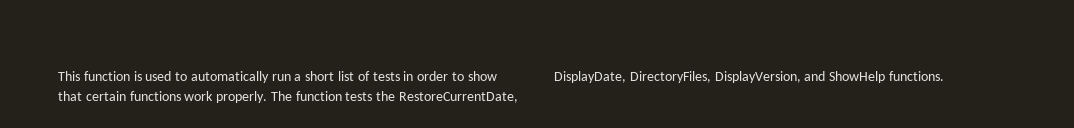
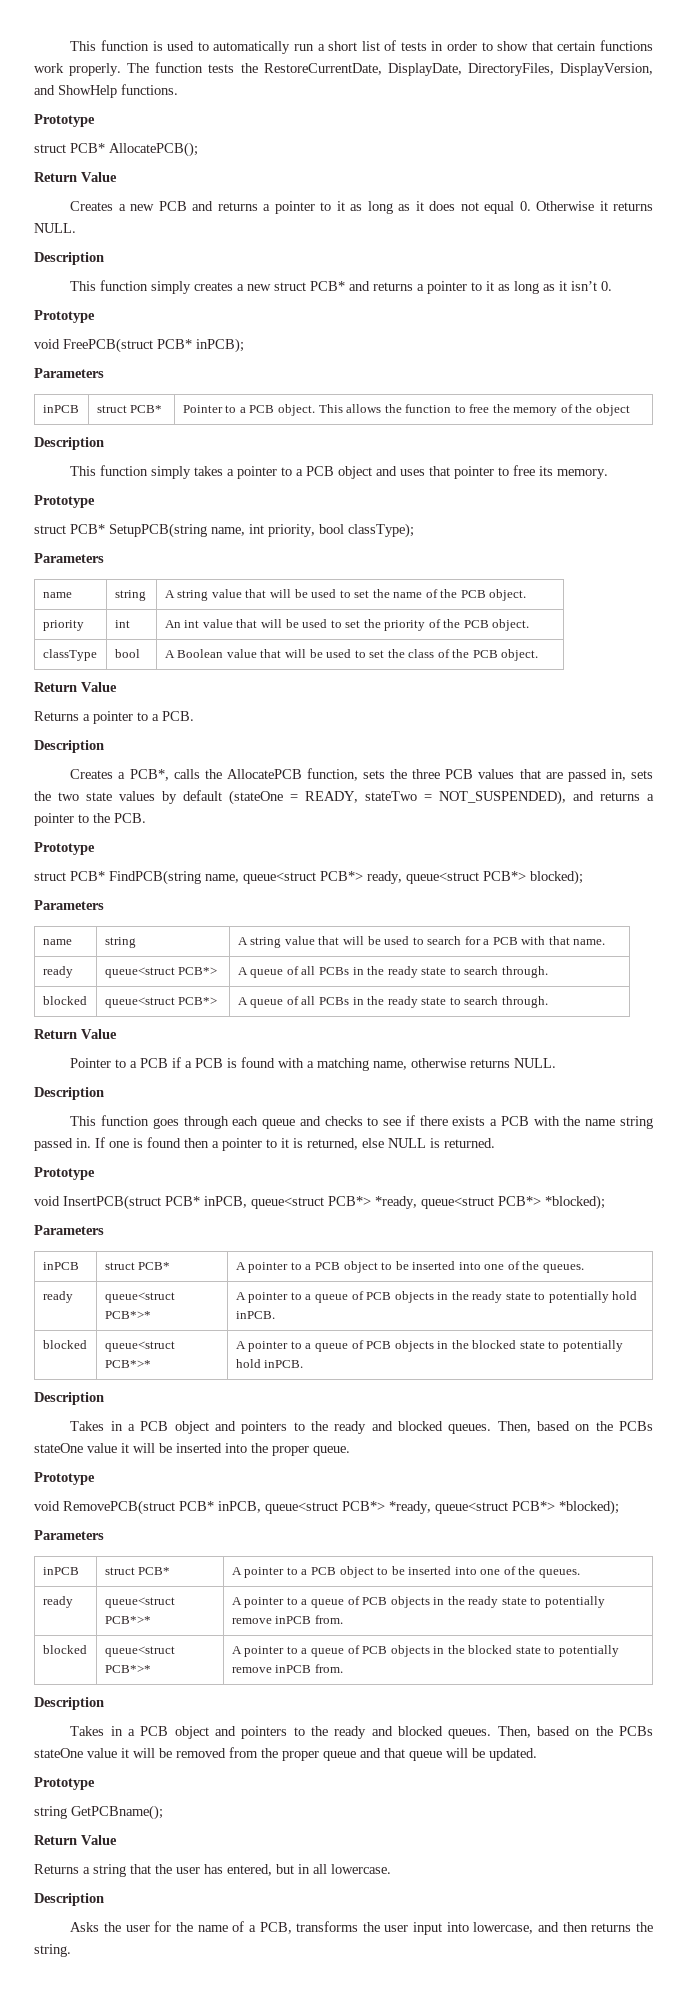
(944, 76) none -> [34,114,95,127] [34,142,198,157] [34,172,117,182] [70,201,654,214] [34,223,76,233] [34,252,104,265] [70,280,613,294] [34,310,95,323] [34,338,244,353] [34,368,104,378] [42,405,79,413] [96,405,163,413] [182,404,630,416] [34,437,104,450] [70,465,609,479] [34,495,95,508] [34,523,414,538] [34,553,104,563] [42,592,72,598] [114,590,146,601] [164,589,527,601] [42,620,84,631] [114,620,130,628] [164,619,530,631] [42,649,97,661] [114,649,140,658] [164,649,539,661] [34,682,117,692] [34,711,194,724] [34,740,104,753] [70,768,653,782] [34,790,654,805] [34,813,146,826] [34,842,95,855] [34,870,583,885] [34,900,104,910] [42,939,72,945] [104,937,136,948] [237,936,606,948] [42,966,73,978] [104,967,218,978] [237,966,548,978] [42,996,87,1005] [104,997,218,1008] [237,996,548,1008] [34,1029,117,1039] [70,1057,557,1071] [34,1087,104,1100] [70,1115,653,1129] [34,1137,495,1151] [34,1167,95,1180] [34,1195,605,1210] [34,1225,104,1235] [42,1262,79,1270] [104,1262,171,1270] [235,1261,584,1273] [42,1291,73,1303] [104,1292,175,1303] [104,1311,151,1319] [235,1291,638,1303] [235,1311,275,1319] [42,1340,87,1349] [104,1341,175,1352] [104,1360,151,1368] [235,1340,623,1352] [235,1359,304,1368] [34,1392,104,1405] [70,1421,653,1434] [34,1443,350,1456] [34,1472,95,1485] [34,1500,619,1515] [34,1530,104,1540] [42,1567,79,1575] [104,1567,171,1575] [231,1566,580,1578] [42,1596,73,1608] [104,1597,175,1608] [104,1616,151,1624] [231,1596,605,1608] [231,1615,343,1624] [42,1645,87,1654] [104,1646,175,1657] [104,1665,151,1673] [231,1645,619,1657] [231,1664,343,1673] [34,1697,104,1710] [70,1726,653,1739] [34,1747,537,1761] [34,1777,95,1790] [34,1805,163,1820] [34,1835,117,1845] [34,1864,391,1877] [34,1893,104,1906] [70,1921,653,1935] [34,1944,71,1957] // Prototype // struct PCB* AllocatePCB(); // Return Value // Creates a new PCB and returns a pointer to it as long as it does not equal 0. Otherwise it returns NULL. // Description // This function simply creates a new struct PCB* and returns a pointer to it as long as it isn’t 0. // Prototype // void FreePCB(struct PCB* inPCB); // Parameters // inPCB | struct PCB* | Pointer to a PCB object. This allows the function to free the memory of the object // Description // This function simply takes a pointer to a PCB object and uses that pointer to free its memory. // Prototype // struct PCB* SetupPCB(string name, int priority, bool classType); // Parameters // name | string | A string value that will be used to set the name of the PCB object. // priority | int | An int value that will be used to set the priority of the PCB object. // classType | bool | A Boolean value that will be used to set the class of the PCB object. // Return Value // Returns a pointer to a PCB. // Description // Creates a PCB*, calls the AllocatePCB function, sets the three PCB values that are passed in, sets the two state values by default (stateOne = READY, stateTwo = NOT_SUSPENDED), and returns a pointer to the PCB. // Prototype // struct PCB* FindPCB(string name, queue<struct PCB*> ready, queue<struct PCB*> blocked); // Parameters // name | string | A string value that will be used to search for a PCB with that name. // ready | queue<struct PCB*> | A queue of all PCBs in the ready state to search through. // blocked | queue<struct PCB*> | A queue of all PCBs in the ready state to search through. // Return Value // Pointer to a PCB if a PCB is found with a matching name, otherwise returns NULL. // Description // This function goes through each queue and checks to see if there exists a PCB with the name string passed in. If one is found then a pointer to it is returned, else NULL is returned. // Prototype // void InsertPCB(struct PCB* inPCB, queue<struct PCB*> *ready, queue<struct PCB*> *blocked); // Parameters // inPCB | struct PCB* | A pointer to a PCB object to be inserted into one of the queues. // ready | queue<struct PCB*>* | A pointer to a queue of PCB objects in the ready state to potentially hold inPCB. // blocked | queue<struct PCB*>* | A pointer to a queue of PCB objects in the blocked state to potentially hold inPCB. // Description // Takes in a PCB object and pointers to the ready and blocked queues. Then, based on the PCBs stateOne value it will be inserted into the proper queue. // Prototype // void RemovePCB(struct PCB* inPCB, queue<struct PCB*> *ready, queue<struct PCB*> *blocked); // Parameters // inPCB | struct PCB* | A pointer to a PCB object to be inserted into one of the queues. // ready | queue<struct PCB*>* | A pointer to a queue of PCB objects in the ready state to potentially remove inPCB from. // blocked | queue<struct PCB*>* | A pointer to a queue of PCB objects in the blocked state to potentially remove inPCB from. // Description // Takes in a PCB object and pointers to the ready and blocked queues. Then, based on the PCBs stateOne value it will be removed from the proper queue and that queue will be updated. // Prototype // string GetPCBname(); // Return Value // Returns a string that the user has entered, but in all lowercase. // Description // Asks the user for the name of a PCB, transforms the user input into lowercase, and then returns the string.

